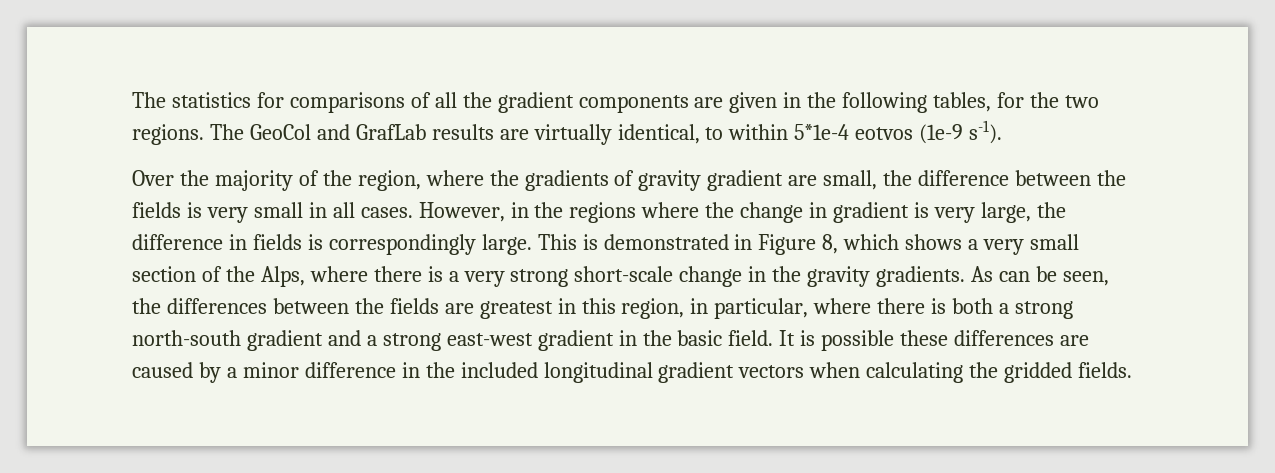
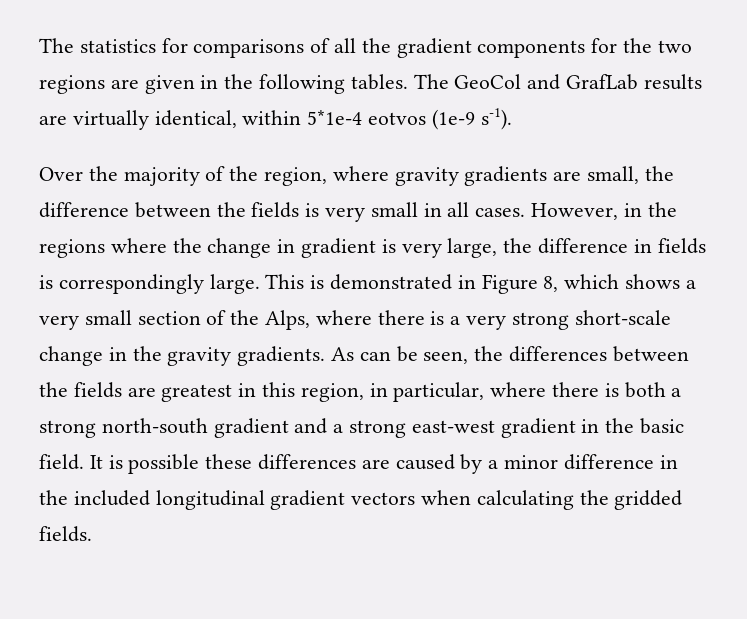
(689, 104) none -> [591,38,692,53] [39,75,105,94] for the two regions
[933,92,1099,112] [132,124,204,145] tables, for the two regions. -> [350,74,408,90] tables.
[705,127,724,140] to -> (237, 119) none
[489,170,784,191] the gradients of gravity gradient -> [394,166,548,186] gravity gradients

